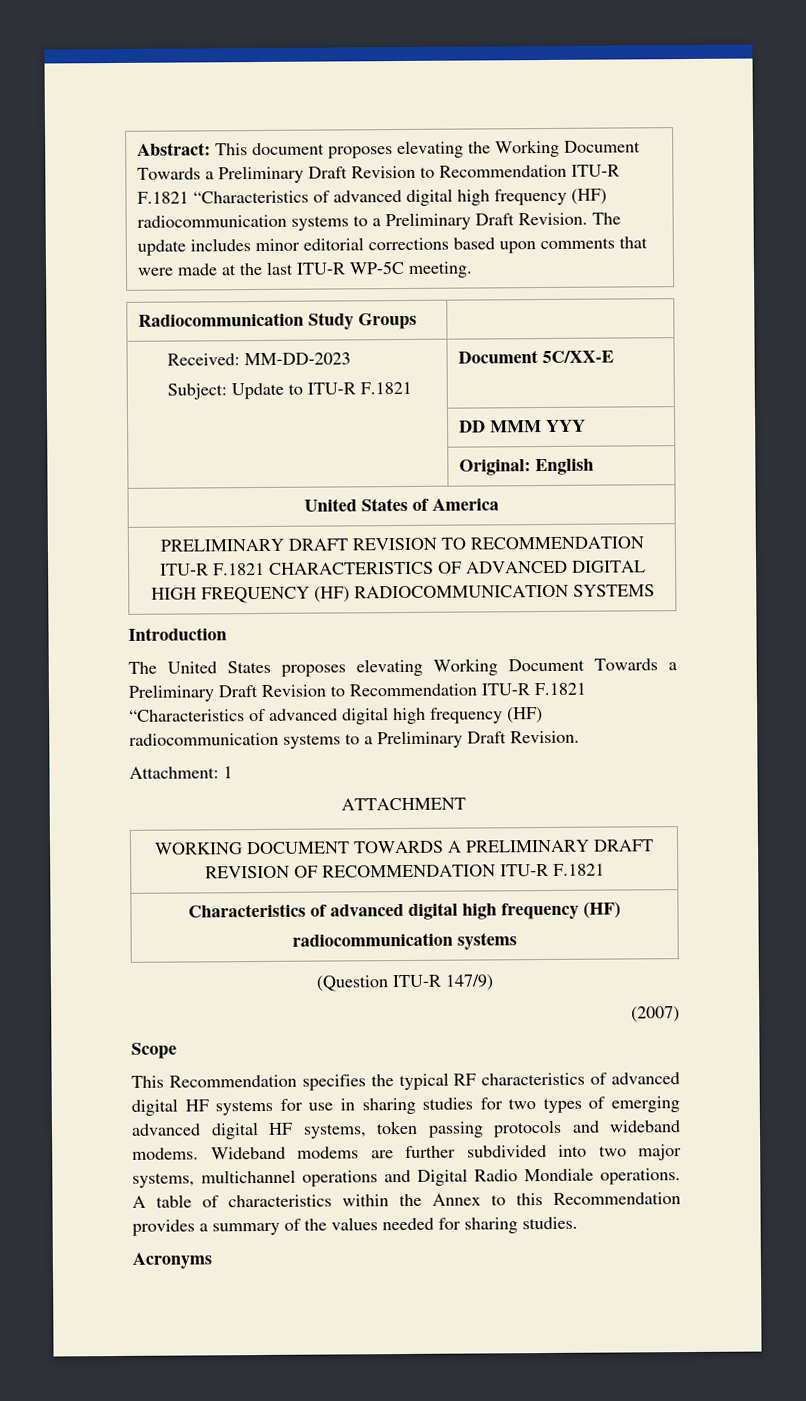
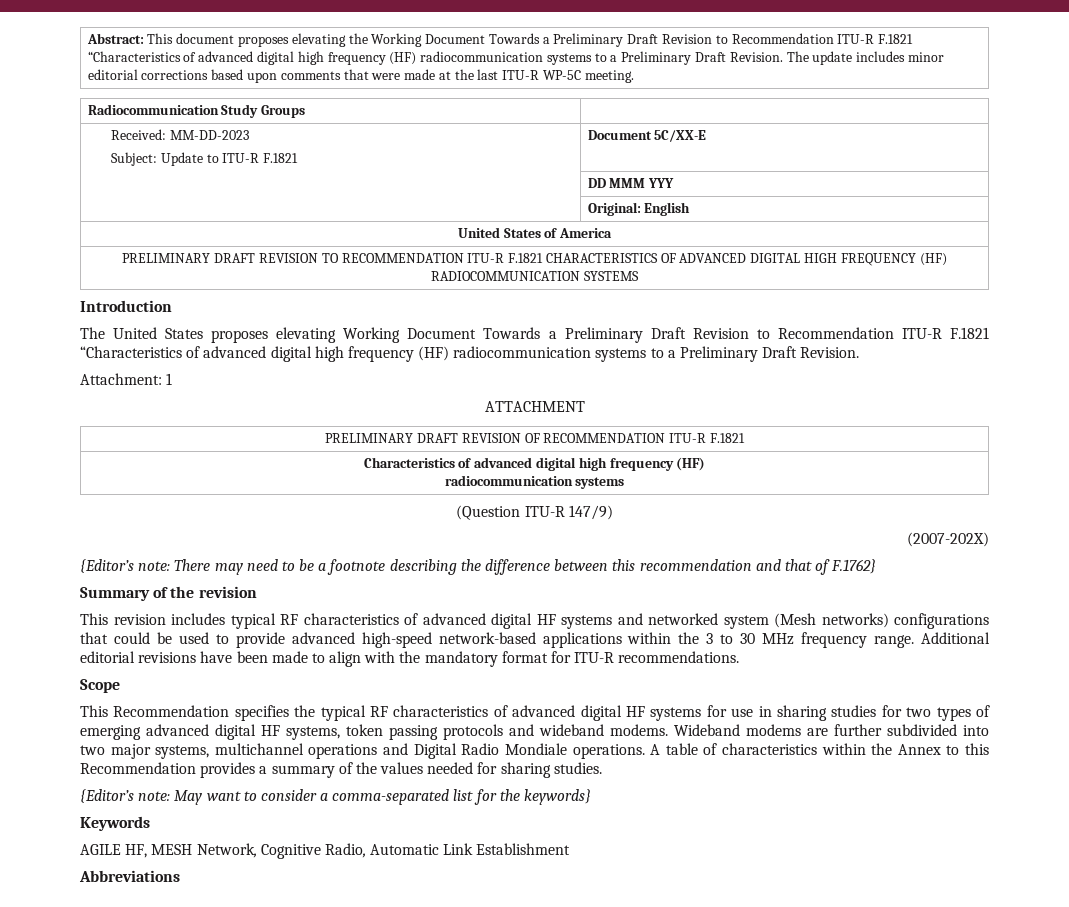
[154,840,462,855] WORKING DOCUMENT TOWARDS A -> (585, 406) none
[631,1006,680,1023] (2007) -> [907,532,989,547] [80,559,877,575] [80,586,257,601] [80,613,989,629] [80,632,991,648] [80,651,740,667] (2007-202X) // {Editor’s note: There may need to be a footnote describing the difference between this recommendation and that of F.1762} // Summary of the revision // This revision includes typical RF characteristics of advanced digital HF systems and networked system (Mesh networks) configurations that could be used to provide advanced high-speed network-based applications within the 3 to 30 MHz frequency range. Additional editorial revisions have been made to align with the mandatory format for ITU-R recommendations.
[132,1252,212,1269] Acronyms -> [80,789,592,805] [80,816,150,831] [80,843,571,859] [79,870,180,882] {Editor’s note: May want to consider a comma-separated list for the keywords} // Keywords // AGILE HF, MESH Network, Cognitive Radio, Automatic Link Establishment // Abbreviations

